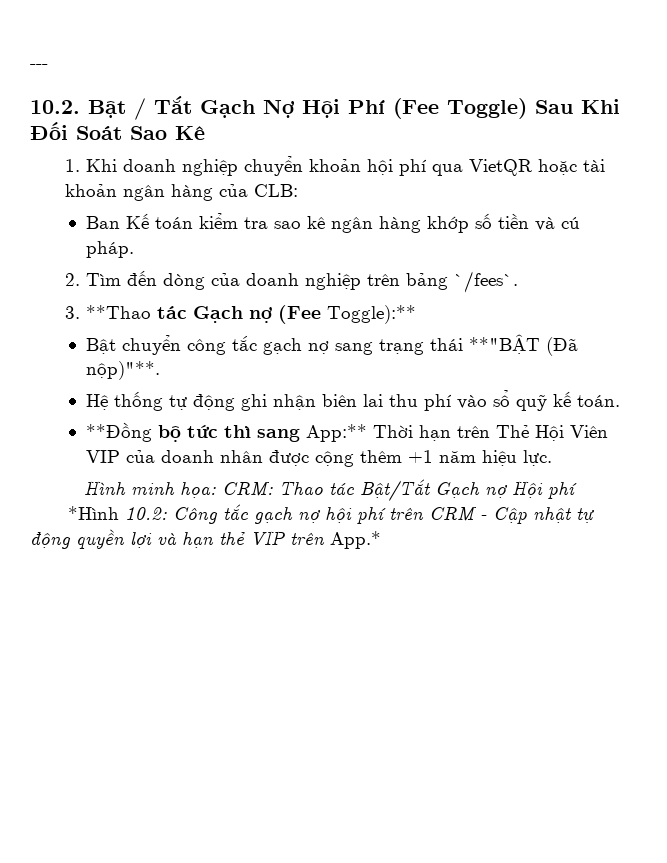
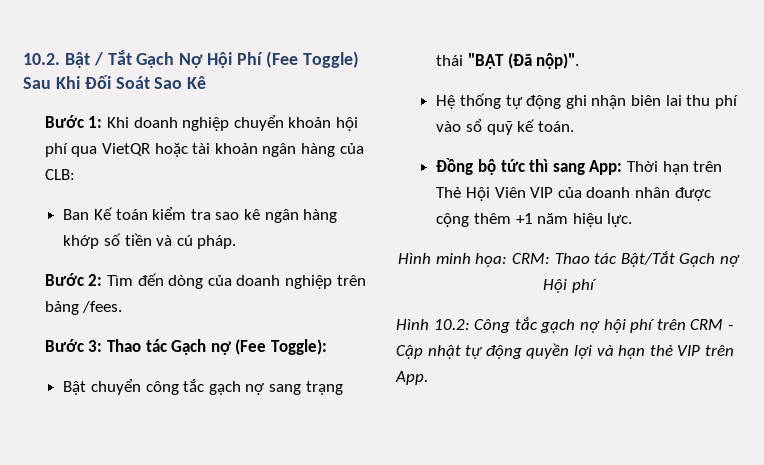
[30,64,48,69] --- // -> (23, 59) none
[65,159,81,172] 1. -> [44,115,103,128] Bước 1:
[65,273,81,286] 2. -> [44,273,103,286] Bước 2:
[454,271,519,293] [65,305,152,319] `/fees`. // 3. **Thao -> [82,301,123,313] [44,339,141,352] /fees. // Bước 3: Thao
[327,305,417,324] Toggle):** -> [270,339,327,355] Toggle):
[468,334,578,356] [85,361,160,380] **"BẬT (Đã nộp)"**. -> [468,53,580,69] "BẬT (Đã nộp)".
[85,422,152,442] **Đồng -> [436,158,474,175] Đồng
[305,424,367,442] App:** -> [589,160,623,175] App:
[68,506,120,520] *Hình -> [396,319,429,330] Hình
[330,531,381,549] App.* -> [395,371,428,385] App.

